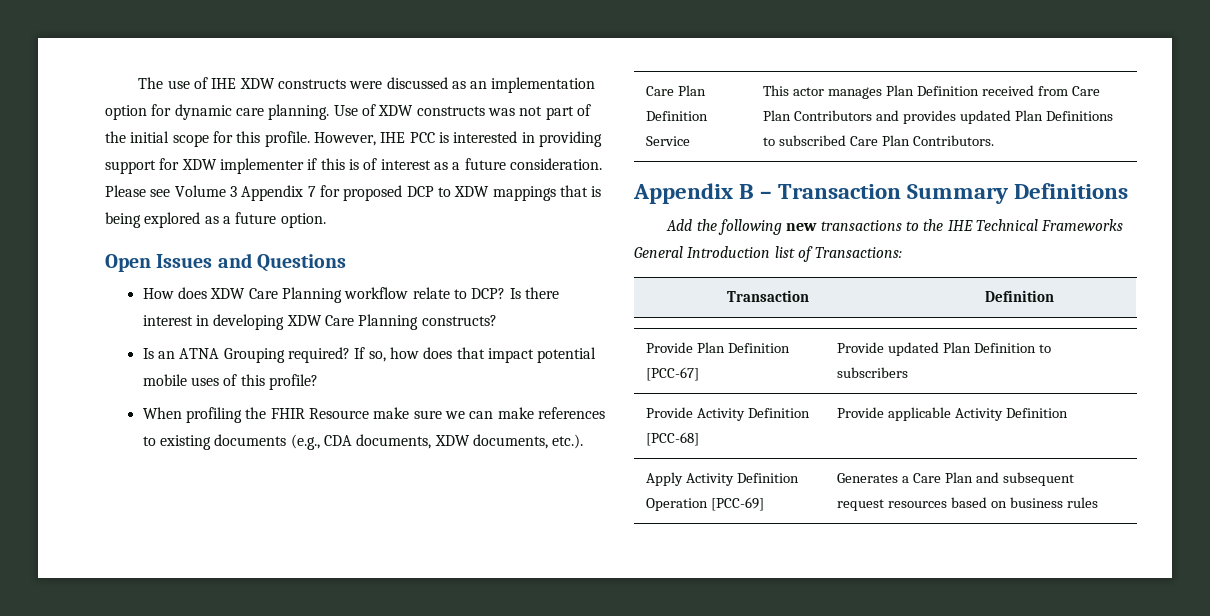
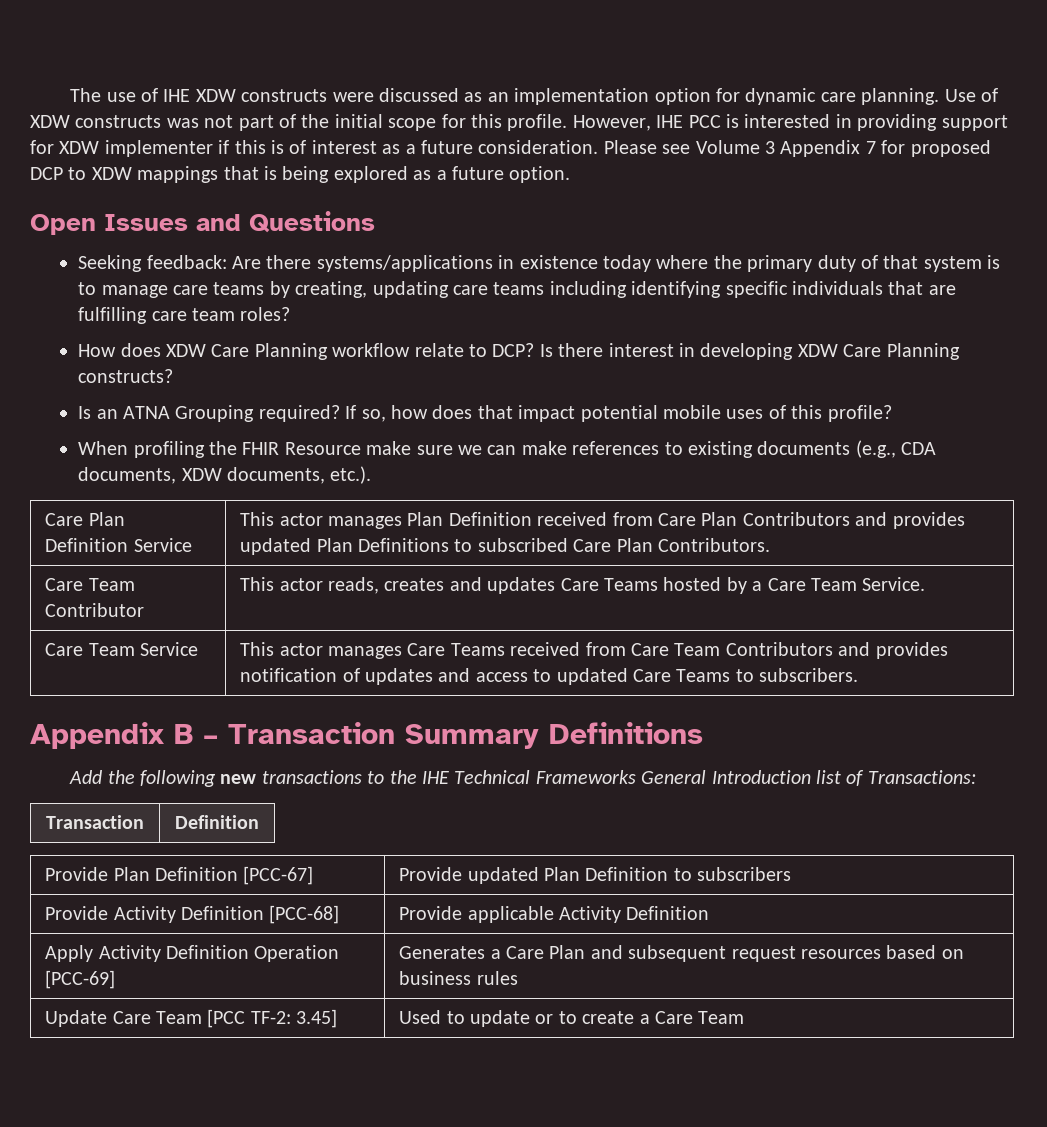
(347, 263) none -> [78,255,1001,272] [78,281,956,298] [78,307,291,324] // Seeking feedback: Are there systems/applications in existence today where the primary duty of that system is to manage care teams by creating, updating care teams including identifying specific individuals that are fulfilling care team roles?
(995, 140) none -> [45,578,135,591] [45,603,145,617] [240,577,926,594] [45,642,198,656] [240,642,948,659] [240,668,859,685] // Care Team Contributor | This actor reads, creates and updates Care Teams hosted by a Care Team Service. // Care Team Service | This actor manages Care Teams received from Care Team Contributors and provides notification of updates and access to updated Care Teams to subscribers.
(1098, 502) none -> [45,1009,338,1028] [399,1010,745,1027] // Update Care Team [PCC TF-2: 3.45] | Used to update or to create a Care Team

